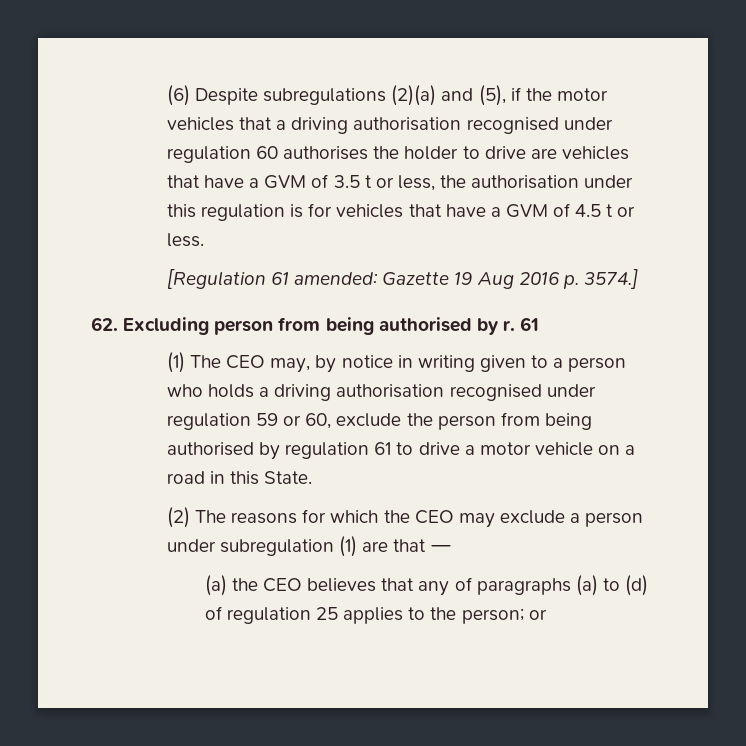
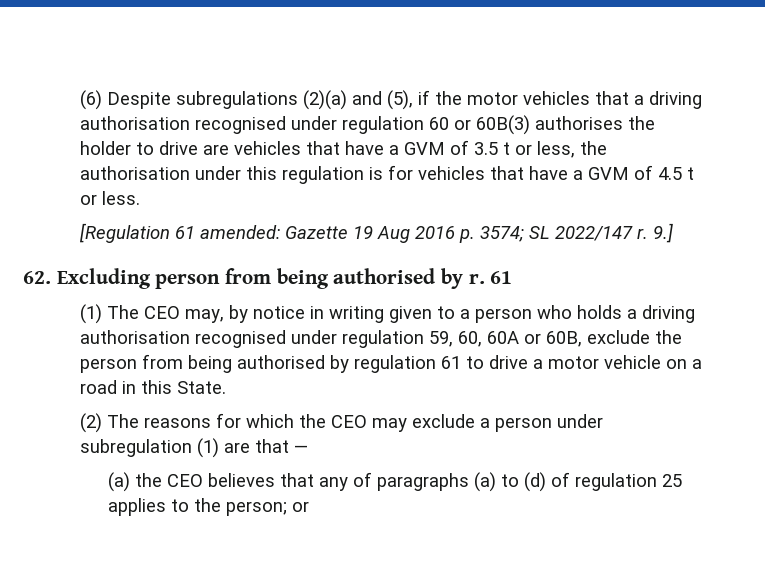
(278, 152) none -> [453,115,530,135] or 60B(3)
[583,269,638,289] 3574.] -> [479,223,673,243] 3574; SL 2022/147 r. 9.]
[255,413,332,429] 59 or 60, -> [428,331,582,347] 59, 60, 60A or 60B,

